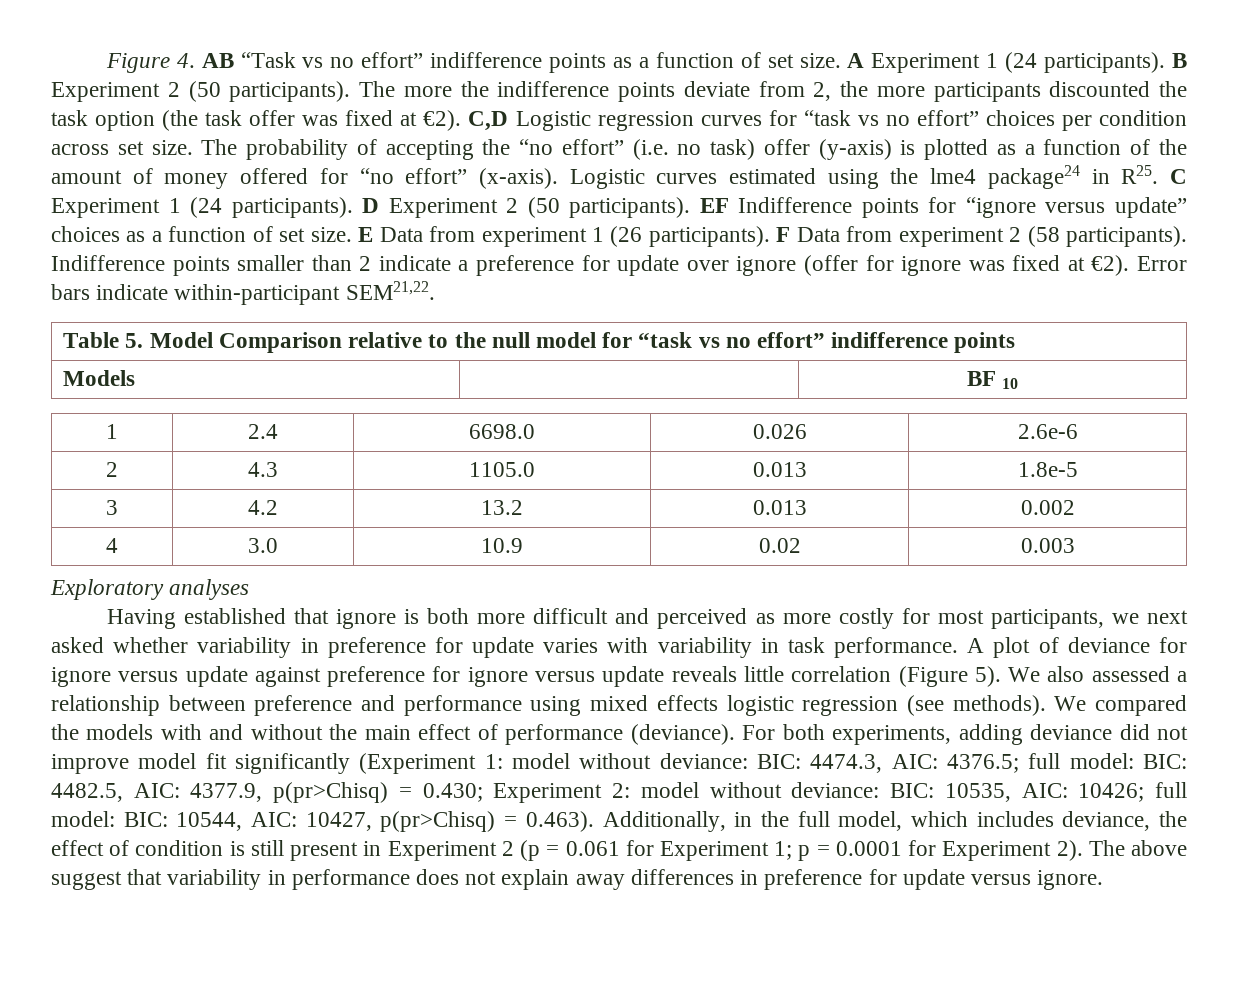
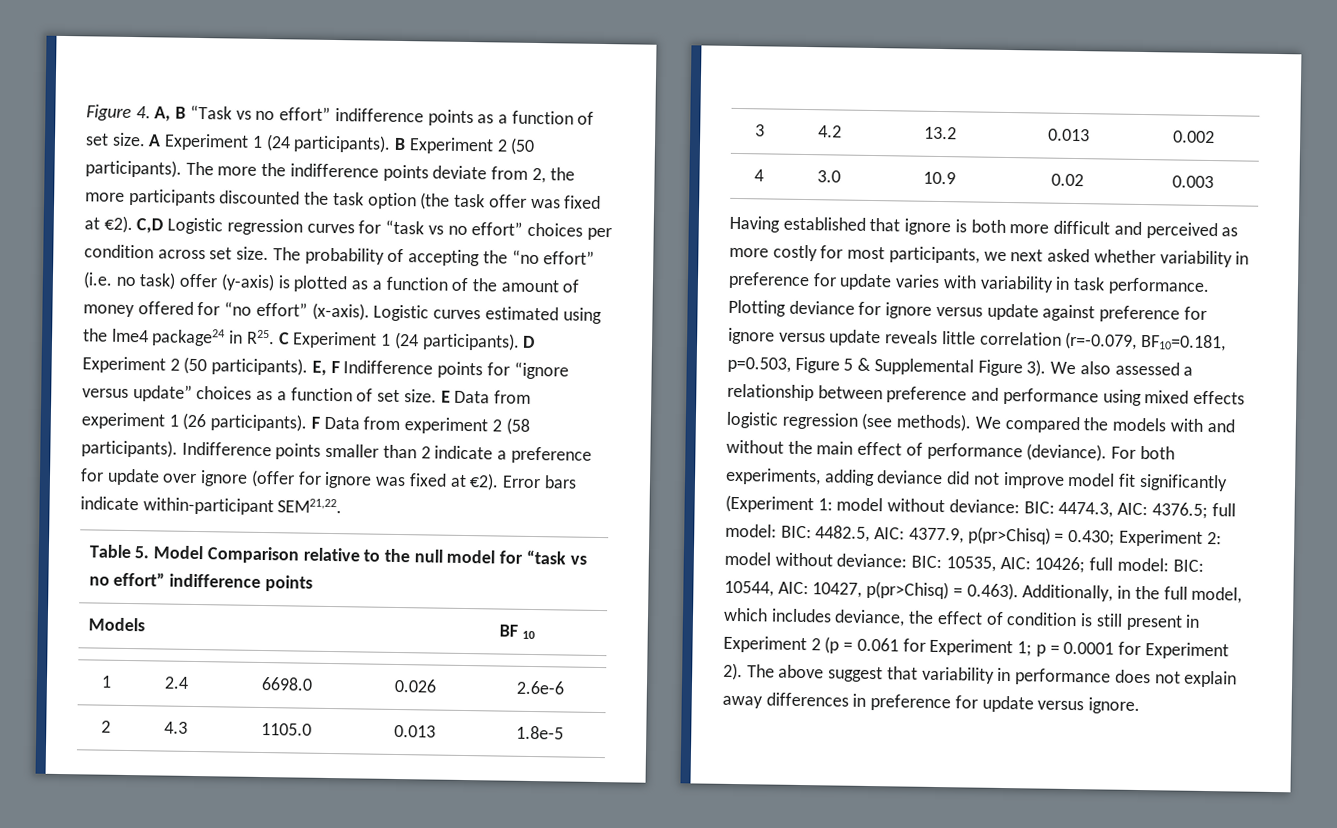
[201,53,234,68] AB -> [154,106,187,122] A, B
[699,198,729,213] EF -> [311,360,340,376] E, F
[50,579,250,600] // Exploratory analyses -> (1214, 182) none
[967,637,1059,658] A plot of -> [728,299,786,317] Plotting
[898,666,1001,687] (Figure 5). -> [1065,331,1227,352] [727,356,1047,377] (r=-0.079, BF10=0.181, p=0.503, Figure 5 & Supplemental Figure 3).

